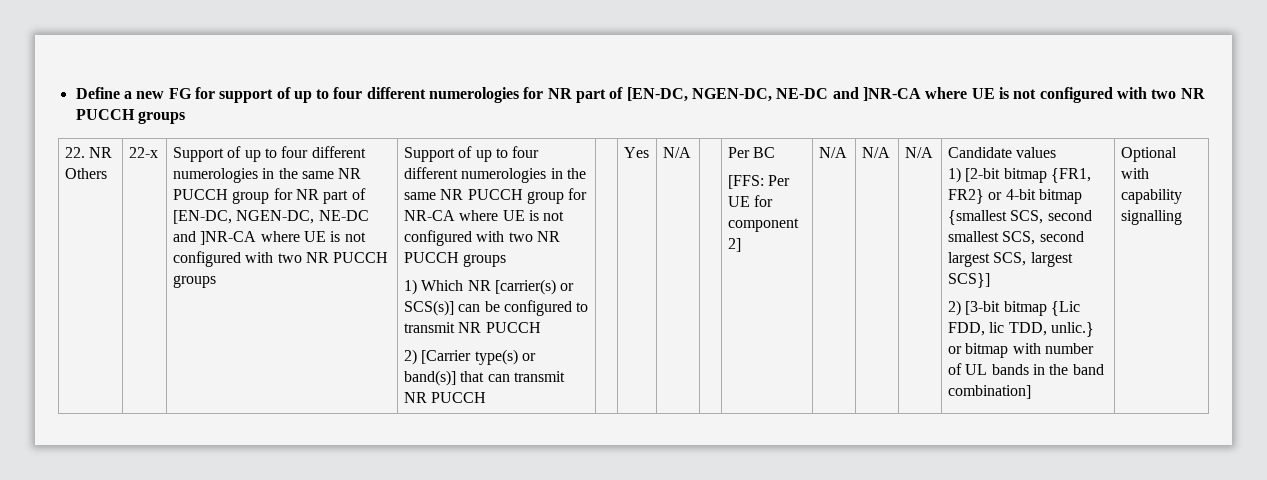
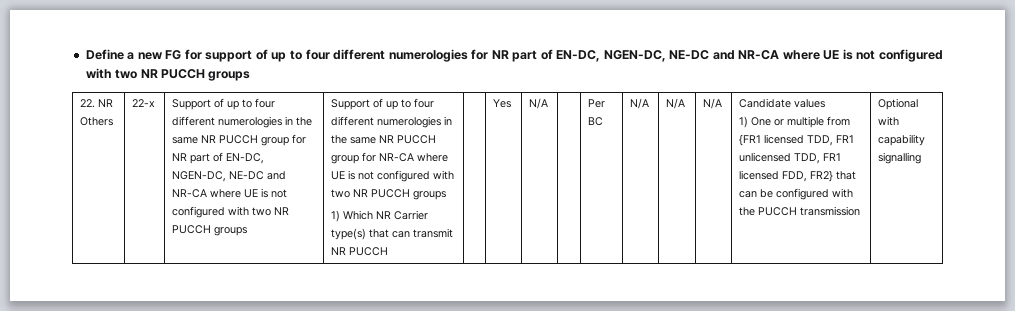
[626,87,922,102] [EN-DC, NGEN-DC, NE-DC and ]NR-CA -> [556,50,780,62] EN-DC, NGEN-DC, NE-DC and NR-CA
[172,210,369,224] [172,231,257,245] [EN-DC, NGEN-DC, NE-DC and ]NR-CA -> [226,153,265,164] [172,171,287,182] [172,189,208,198] EN-DC, NGEN-DC, NE-DC and NR-CA
[494,279,575,295] [403,300,589,316] [403,322,541,333] [403,349,536,365] [403,370,456,386] [carrier(s) or SCS(s)] can be configured to transmit NR PUCCH // 2) [Carrier type(s) or band(s)] -> [394,210,429,220] [331,228,367,240] Carrier type(s)
[727,175,791,189] [727,195,774,207] [727,218,799,232] [727,238,741,252] // [FFS: Per UE for component 2] -> (604, 121) none
[965,168,1091,183] [947,189,1082,204] [947,210,1092,225] [947,231,1084,245] [947,252,1073,267] [947,273,990,288] [947,300,1080,316] [947,322,1094,337] [947,343,1094,358] [947,363,1104,375] [947,385,1031,399] [2-bit bitmap {FR1, FR2} or 4-bit bitmap {smallest SCS, second smallest SCS, second largest SCS, largest SCS}] // 2) [3-bit bitmap {Lic FDD, lic TDD, unlic.} or bitmap with number of UL bands in the band combination] -> [751,116,851,128] [739,134,855,146] [739,152,842,164] [739,170,857,182] [739,188,854,200] [739,206,861,216] One or multiple from {FR1 licensed TDD, FR1 unlicensed TDD, FR1 licensed FDD, FR2} that can be configured with the PUCCH transmission

